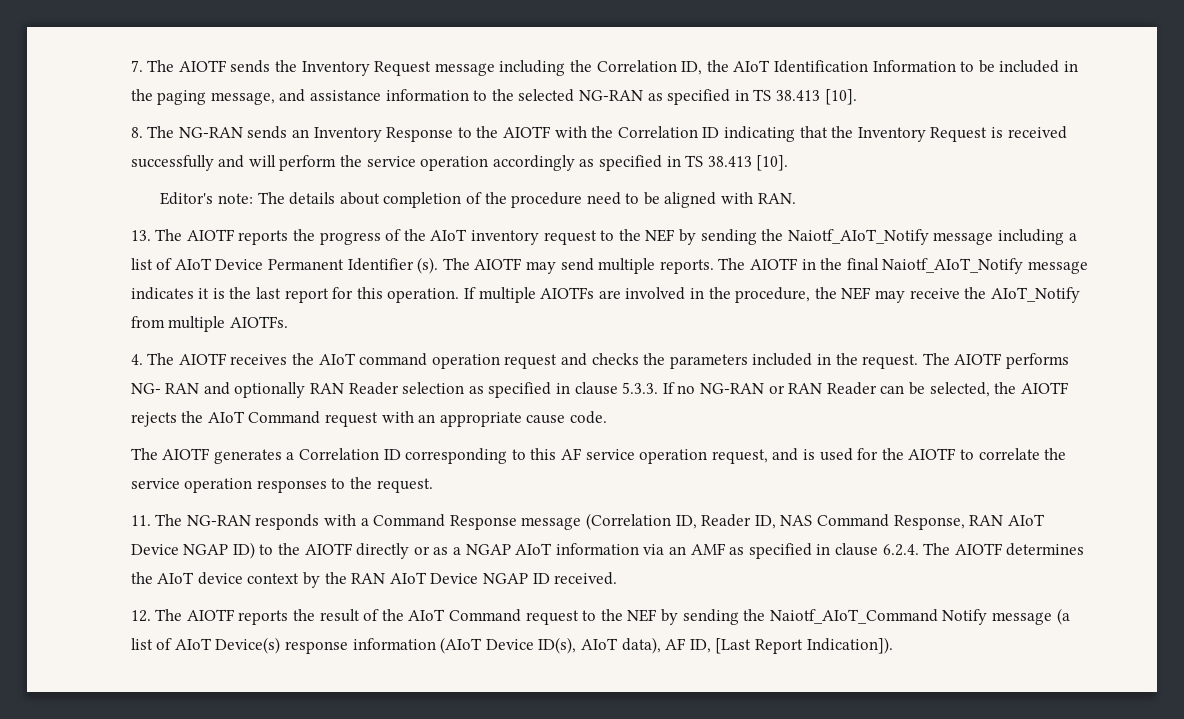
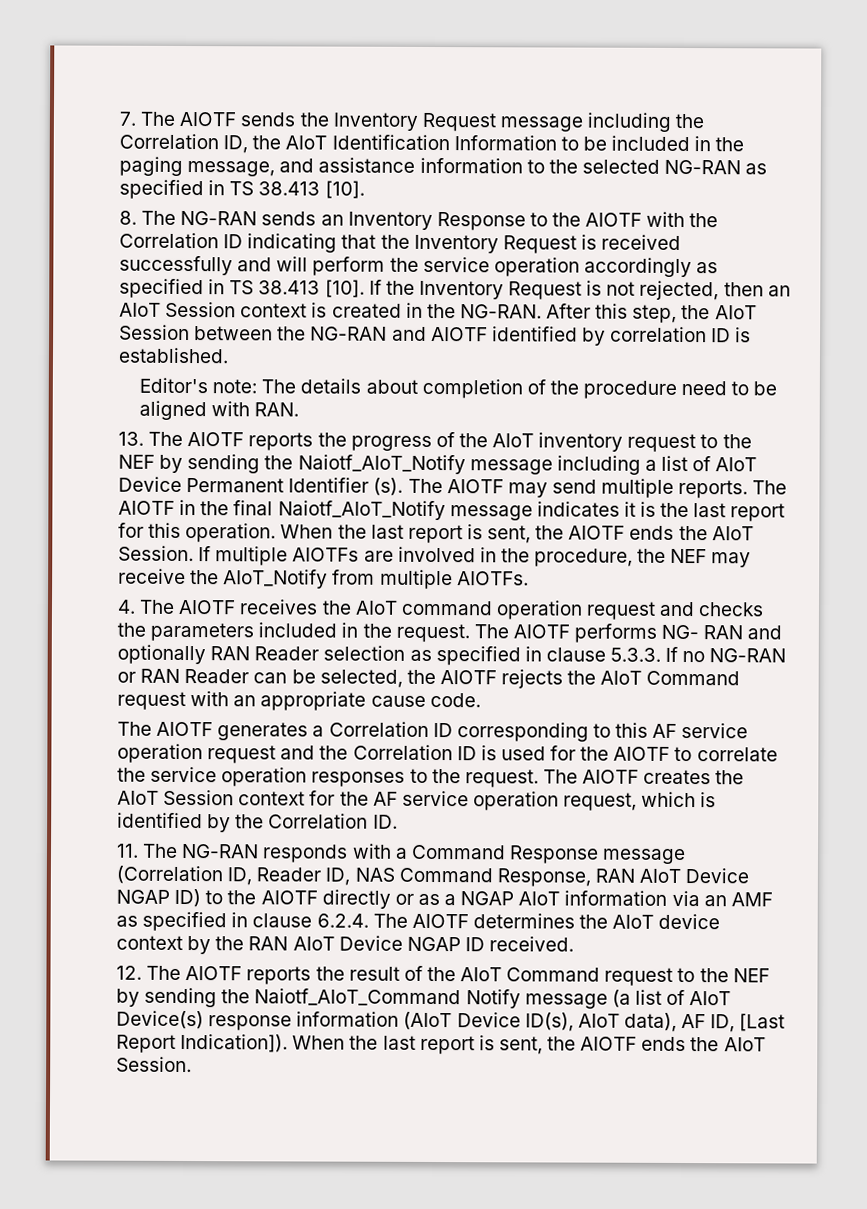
(789, 163) none -> [368,279,791,301] [119,301,757,323] [119,324,752,346] [118,347,230,364] If the Inventory Request is not rejected, then an AIoT Session context is created in the NG-RAN. After this step, the AIoT Session between the NG-RAN and AIOTF identified by correlation ID is established.
(460, 295) none -> [280,524,754,544] [118,545,195,562] When the last report is sent, the AIOTF ends the AIoT Session.
[711,448,799,464] request, and -> [207,744,477,764] request and the Correlation ID
(433, 485) none -> [542,769,745,785] [117,789,717,811] [117,812,398,833] The AIOTF creates the AIoT Session context for the AF service operation request, which is identified by the Correlation ID.
(893, 645) none -> [292,1035,766,1055] [116,1056,193,1073] When the last report is sent, the AIOTF ends the AIoT Session.

